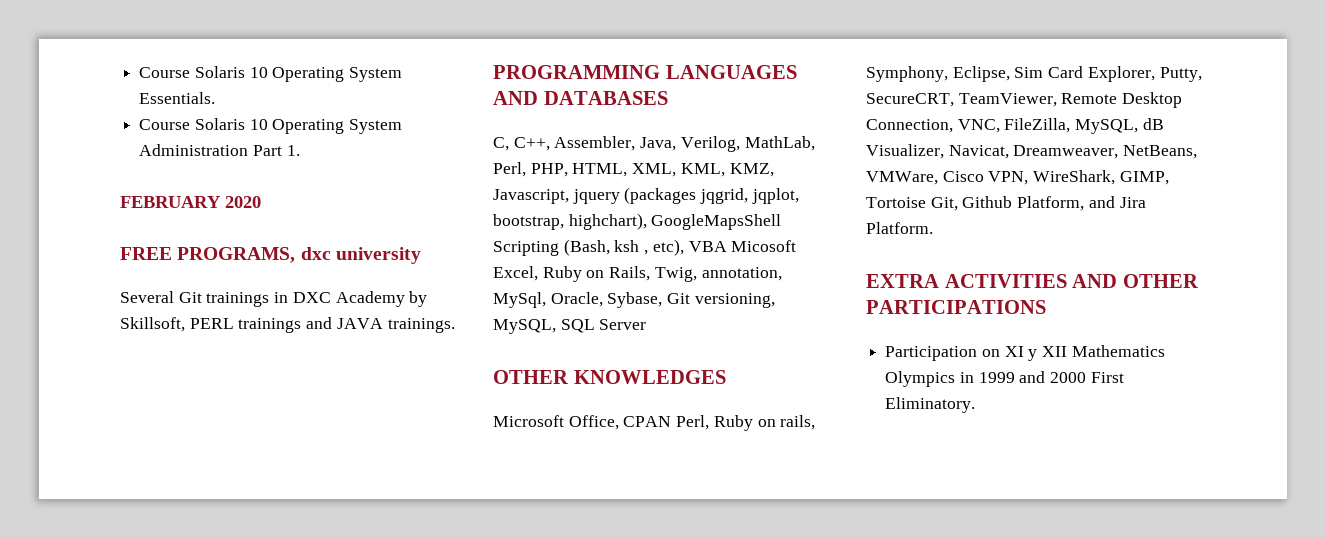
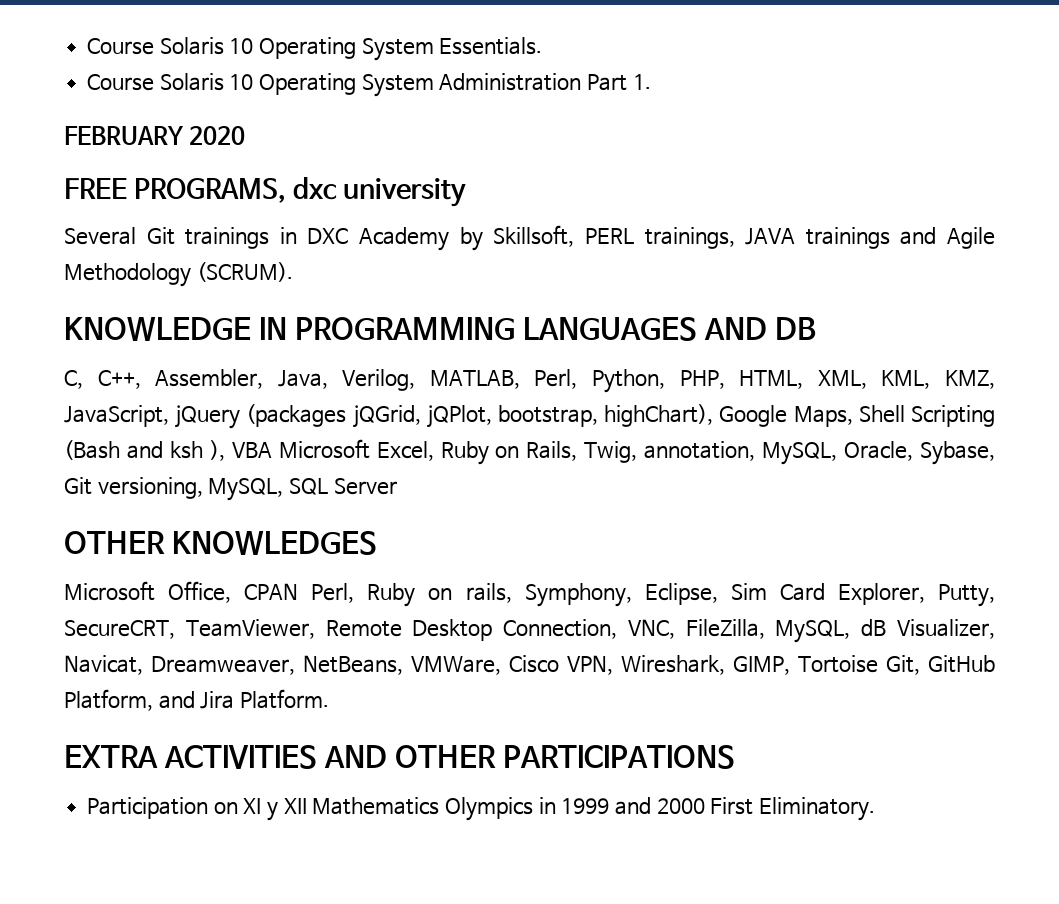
[238,317,455,333] trainings and JAVA trainings. // -> [644,227,995,249] [64,262,293,287] [64,317,287,341] trainings, JAVA trainings and Agile Methodology (SCRUM). // KNOWLEDGE IN
[543,91,668,105] DATABASES -> [774,317,816,340] DB
[744,136,815,151] [493,162,526,177] MathLab, Perl, -> [429,369,666,393] MATLAB, Perl, Python,
[493,187,799,204] [493,213,782,230] [493,239,797,256] Javascript, jquery (packages jqgrid, jqplot, bootstrap, highchart), GoogleMapsShell Scripting (Bash, ksh , etc), VBA Micosoft -> [64,404,996,429] [64,439,370,461] JavaScript, jQuery (packages jQGrid, jQPlot, bootstrap, highChart), Google Maps, Shell Scripting (Bash and ksh ), VBA Microsoft
[493,292,546,308] MySql, -> [762,442,838,465] MySQL,
[1033,170,1116,185] WireShark, -> [620,655,725,675] Wireshark,
[962,196,1013,208] Github -> [928,655,996,673] GitHub

